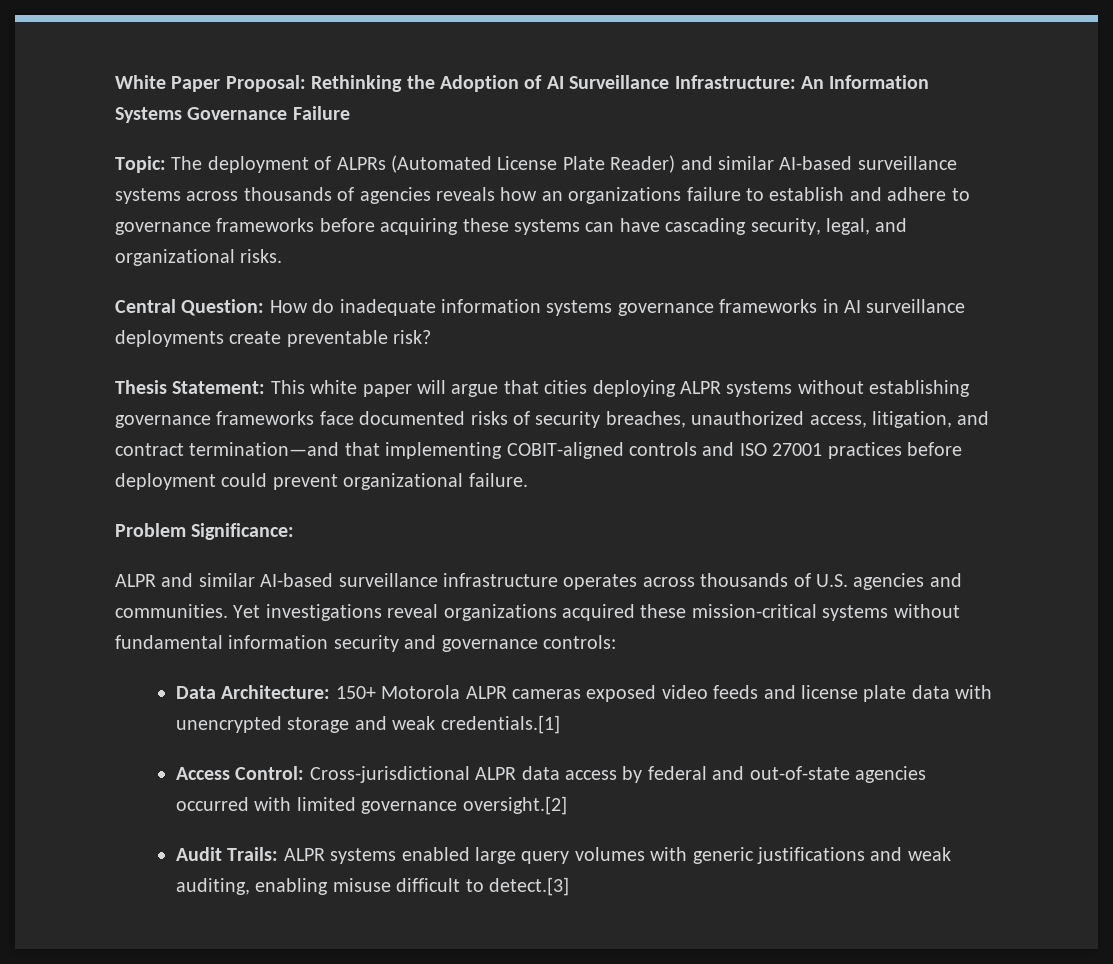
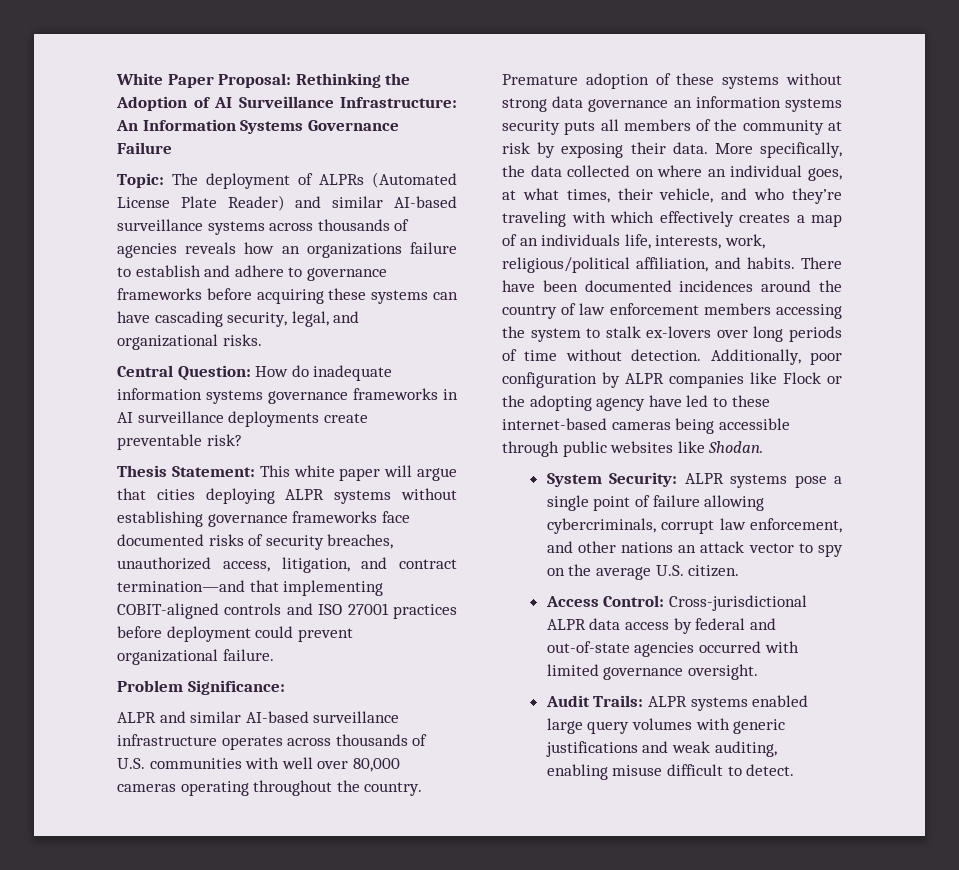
[853,573,962,590] [115,604,960,621] [115,635,616,652] [176,685,993,702] [176,715,560,734] agencies and communities. Yet investigations reveal organizations acquired these mission-critical systems without fundamental information security and governance controls: // Data Architecture: 150+ Motorola ALPR cameras exposed video feeds and license plate data with unencrypted storage and weak credentials.[1] -> [149,757,400,772] [117,780,423,796] [502,73,842,89] [502,96,842,112] [502,119,842,135] [502,142,842,158] [502,165,842,181] [502,188,842,204] [502,211,842,227] [502,234,765,249] [502,257,842,273] [502,280,842,292] [502,303,842,319] [502,326,842,342] [502,349,842,365] [502,372,842,388] [502,395,770,411] [502,418,790,434] [502,441,764,457] [546,472,842,488] [546,495,765,511] [546,518,842,534] [546,541,843,557] [546,564,740,580] communities with well over 80,000 cameras operating throughout the country. Premature adoption of these systems without strong data governance an information systems security puts all members of the community at risk by exposing their data. More specifically, the data collected on where an individual goes, at what times, their vehicle, and who they’re traveling with which effectively creates a map of an individuals life, interests, work, religious/political affiliation, and habits. There have been documented incidences around the country of law enforcement members accessing the system to stalk ex-lovers over long periods of time without detection. Additionally, poor configuration by ALPR companies like Flock or the adopting agency have led to these internet-based cameras being accessible through public websites like Shodan. // System Security: ALPR systems pose a single point of failure allowing cybercriminals, corrupt law enforcement, and other nations an attack vector to spy on the average U.S. citizen.
[462,796,567,815] oversight.[2] -> [687,664,758,680] oversight.
[489,877,570,896] detect.[3] -> [746,764,795,776] detect.

